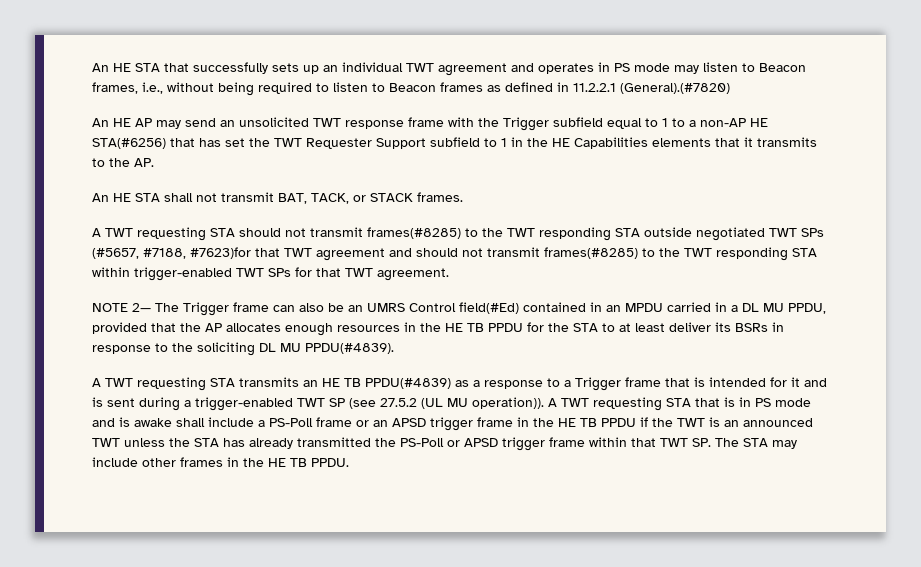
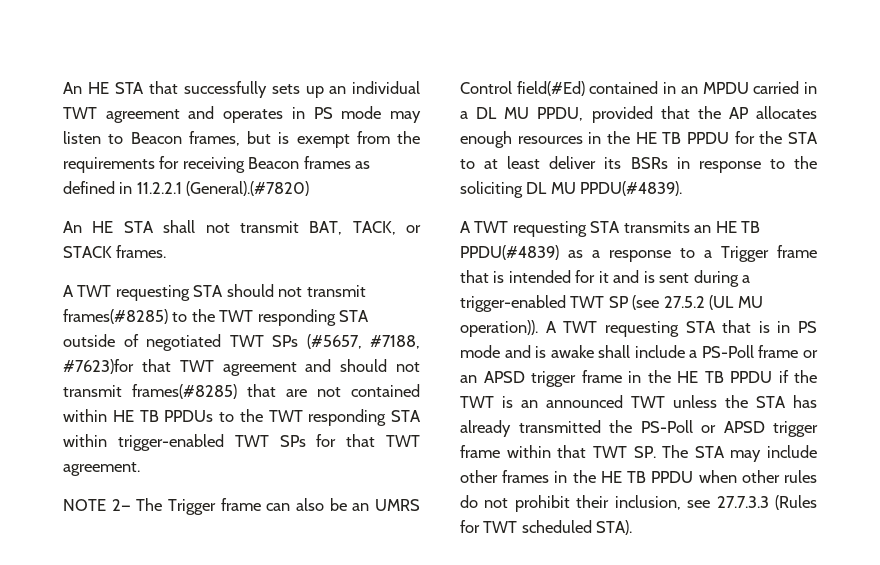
[142,82,385,96] i.e., without being required to listen to -> [247,131,420,148] [63,156,245,173] but is exempt from the requirements for receiving
[92,117,768,131] [92,137,817,149] [92,158,154,167] // An HE AP may send an unsolicited TWT response frame with the Trigger subfield equal to 1 to a non-AP HE STA(#6256) that has set the TWT Requester Support subfield to 1 in the HE Capabilities elements that it transmits to the AP. -> (310, 188) none
(692, 232) none -> [123,334,139,347] of
(638, 253) none -> [247,384,420,397] [63,409,214,422] that are not contained within HE TB PPDUs
[311,458,349,467] PPDU. -> [651,470,817,483] [460,495,817,512] [460,520,633,535] PPDU when other rules do not prohibit their inclusion, see 27.7.3.3 (Rules for TWT scheduled STA).

